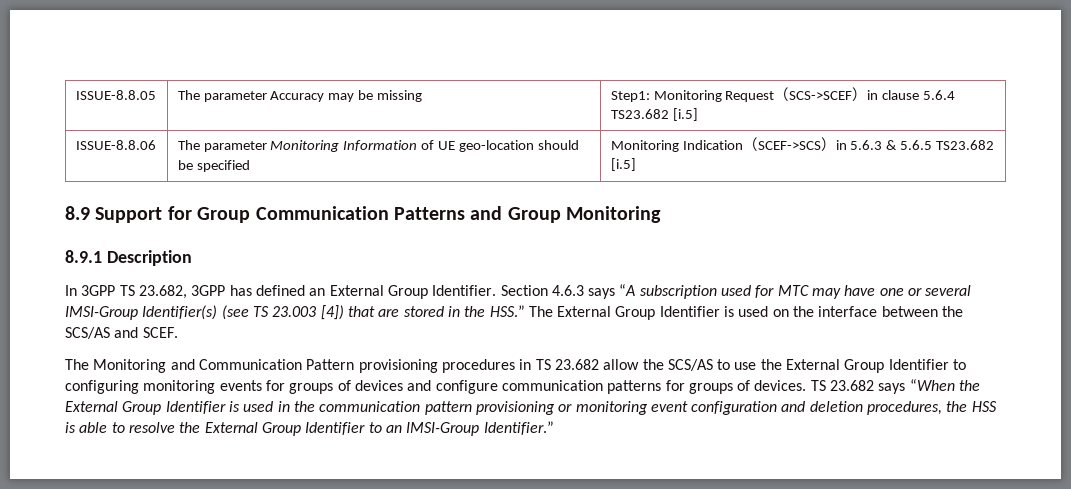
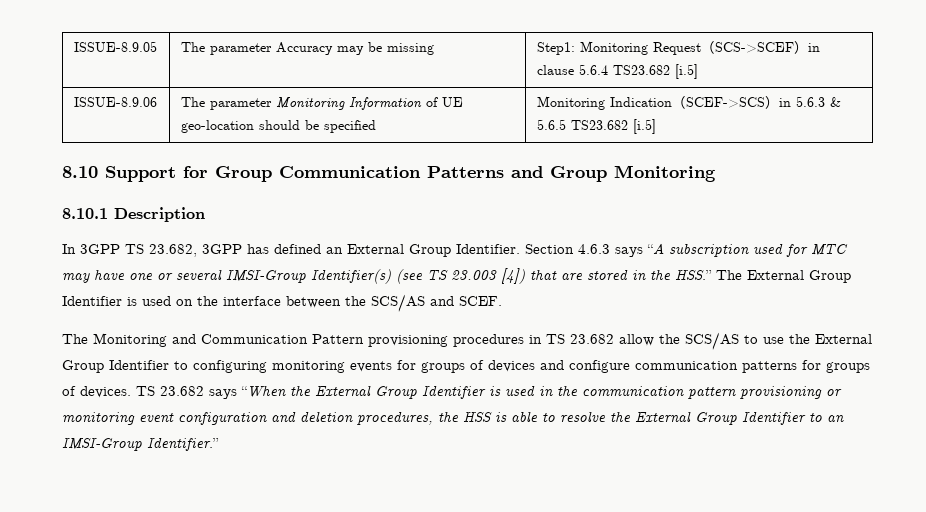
[75,90,156,100] ISSUE-8.8.05 -> [73,41,157,52] ISSUE-8.9.05
[75,140,156,150] ISSUE-8.8.06 -> [73,97,157,107] ISSUE-8.9.06
[65,206,90,220] 8.9 -> [62,166,98,178] 8.10
[65,250,102,263] 8.9.1 -> [62,208,108,219] 8.10.1

